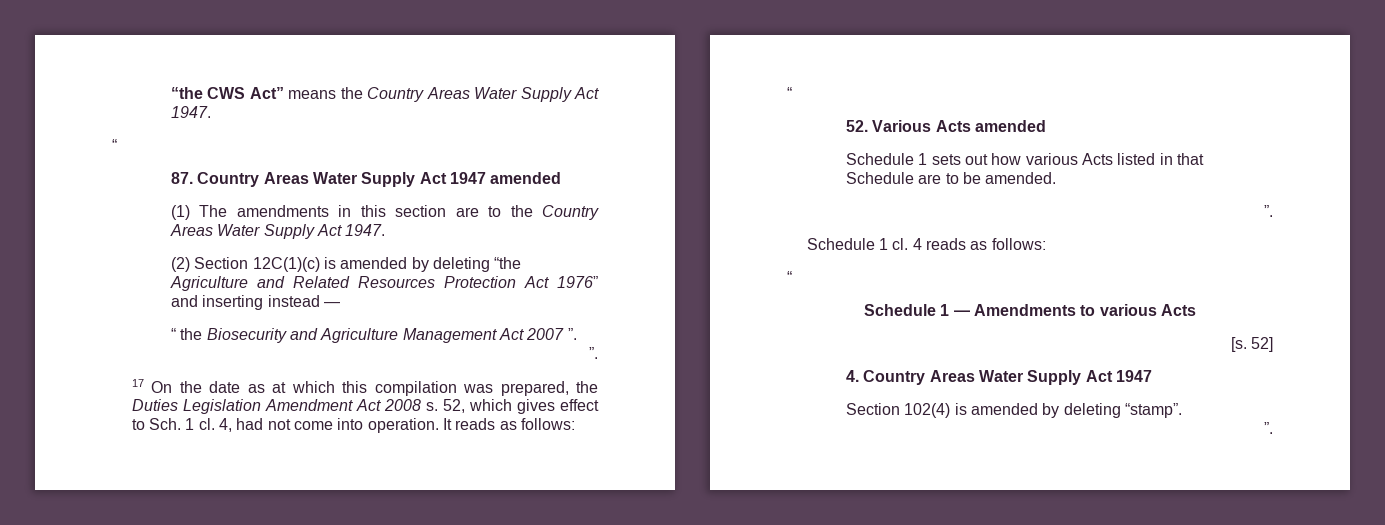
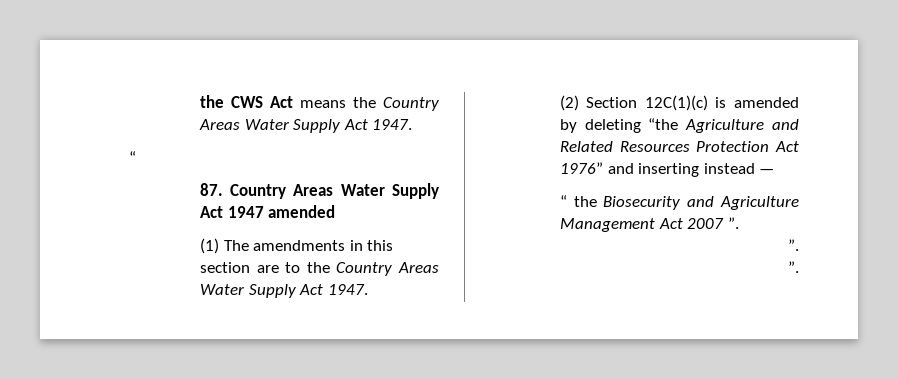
[170,87,284,99] “the CWS Act” -> [199,95,293,108] the CWS Act
[131,379,598,396] [131,399,599,414] [131,418,575,433] [787,87,792,99] [845,120,1046,132] [845,153,1204,165] [845,172,1057,184] [1264,205,1273,217] [806,238,1046,250] [787,271,792,283] [864,304,1196,316] [1230,337,1273,352] [845,370,1152,385] [845,403,1182,418] // 17 On the date as at which this compilation was prepared, the Duties Legislation Amendment Act 2008 s. 52, which gives effect to Sch. 1 cl. 4, had not come into operation. It reads as follows: // “ // 52. Various Acts amended // Schedule 1 sets out how various Acts listed in that Schedule are to be amended. // ”. // Schedule 1 cl. 4 reads as follows: // “ // Schedule 1 — Amendments to various Acts // [s. 52] // 4. Country Areas Water Supply Act 1947 // Section 102(4) is amended by deleting “stamp”. -> (799, 245) none

